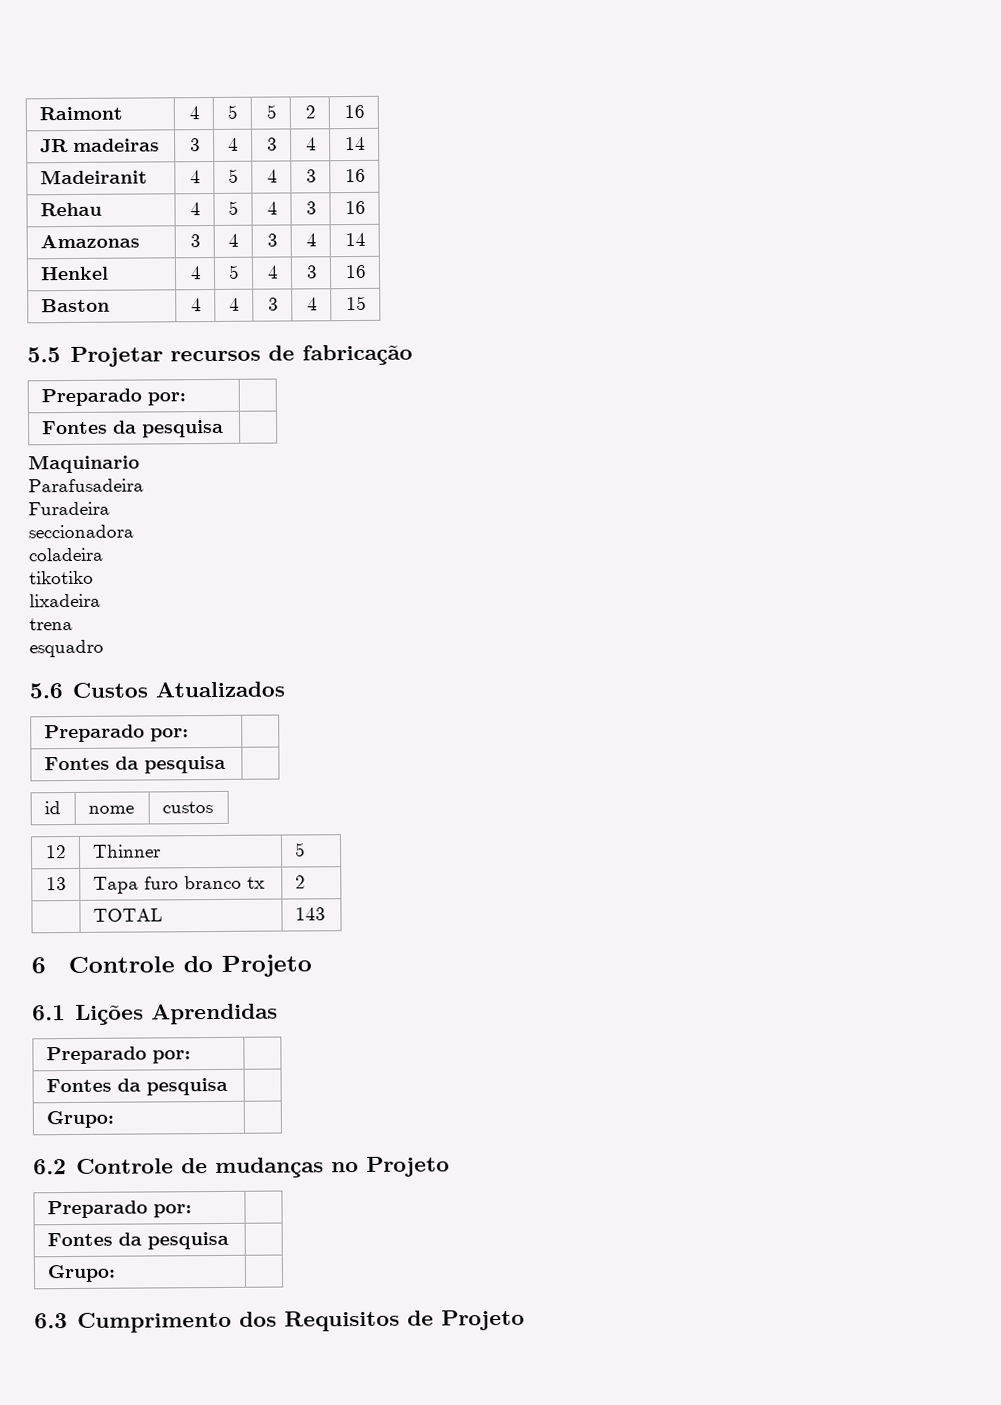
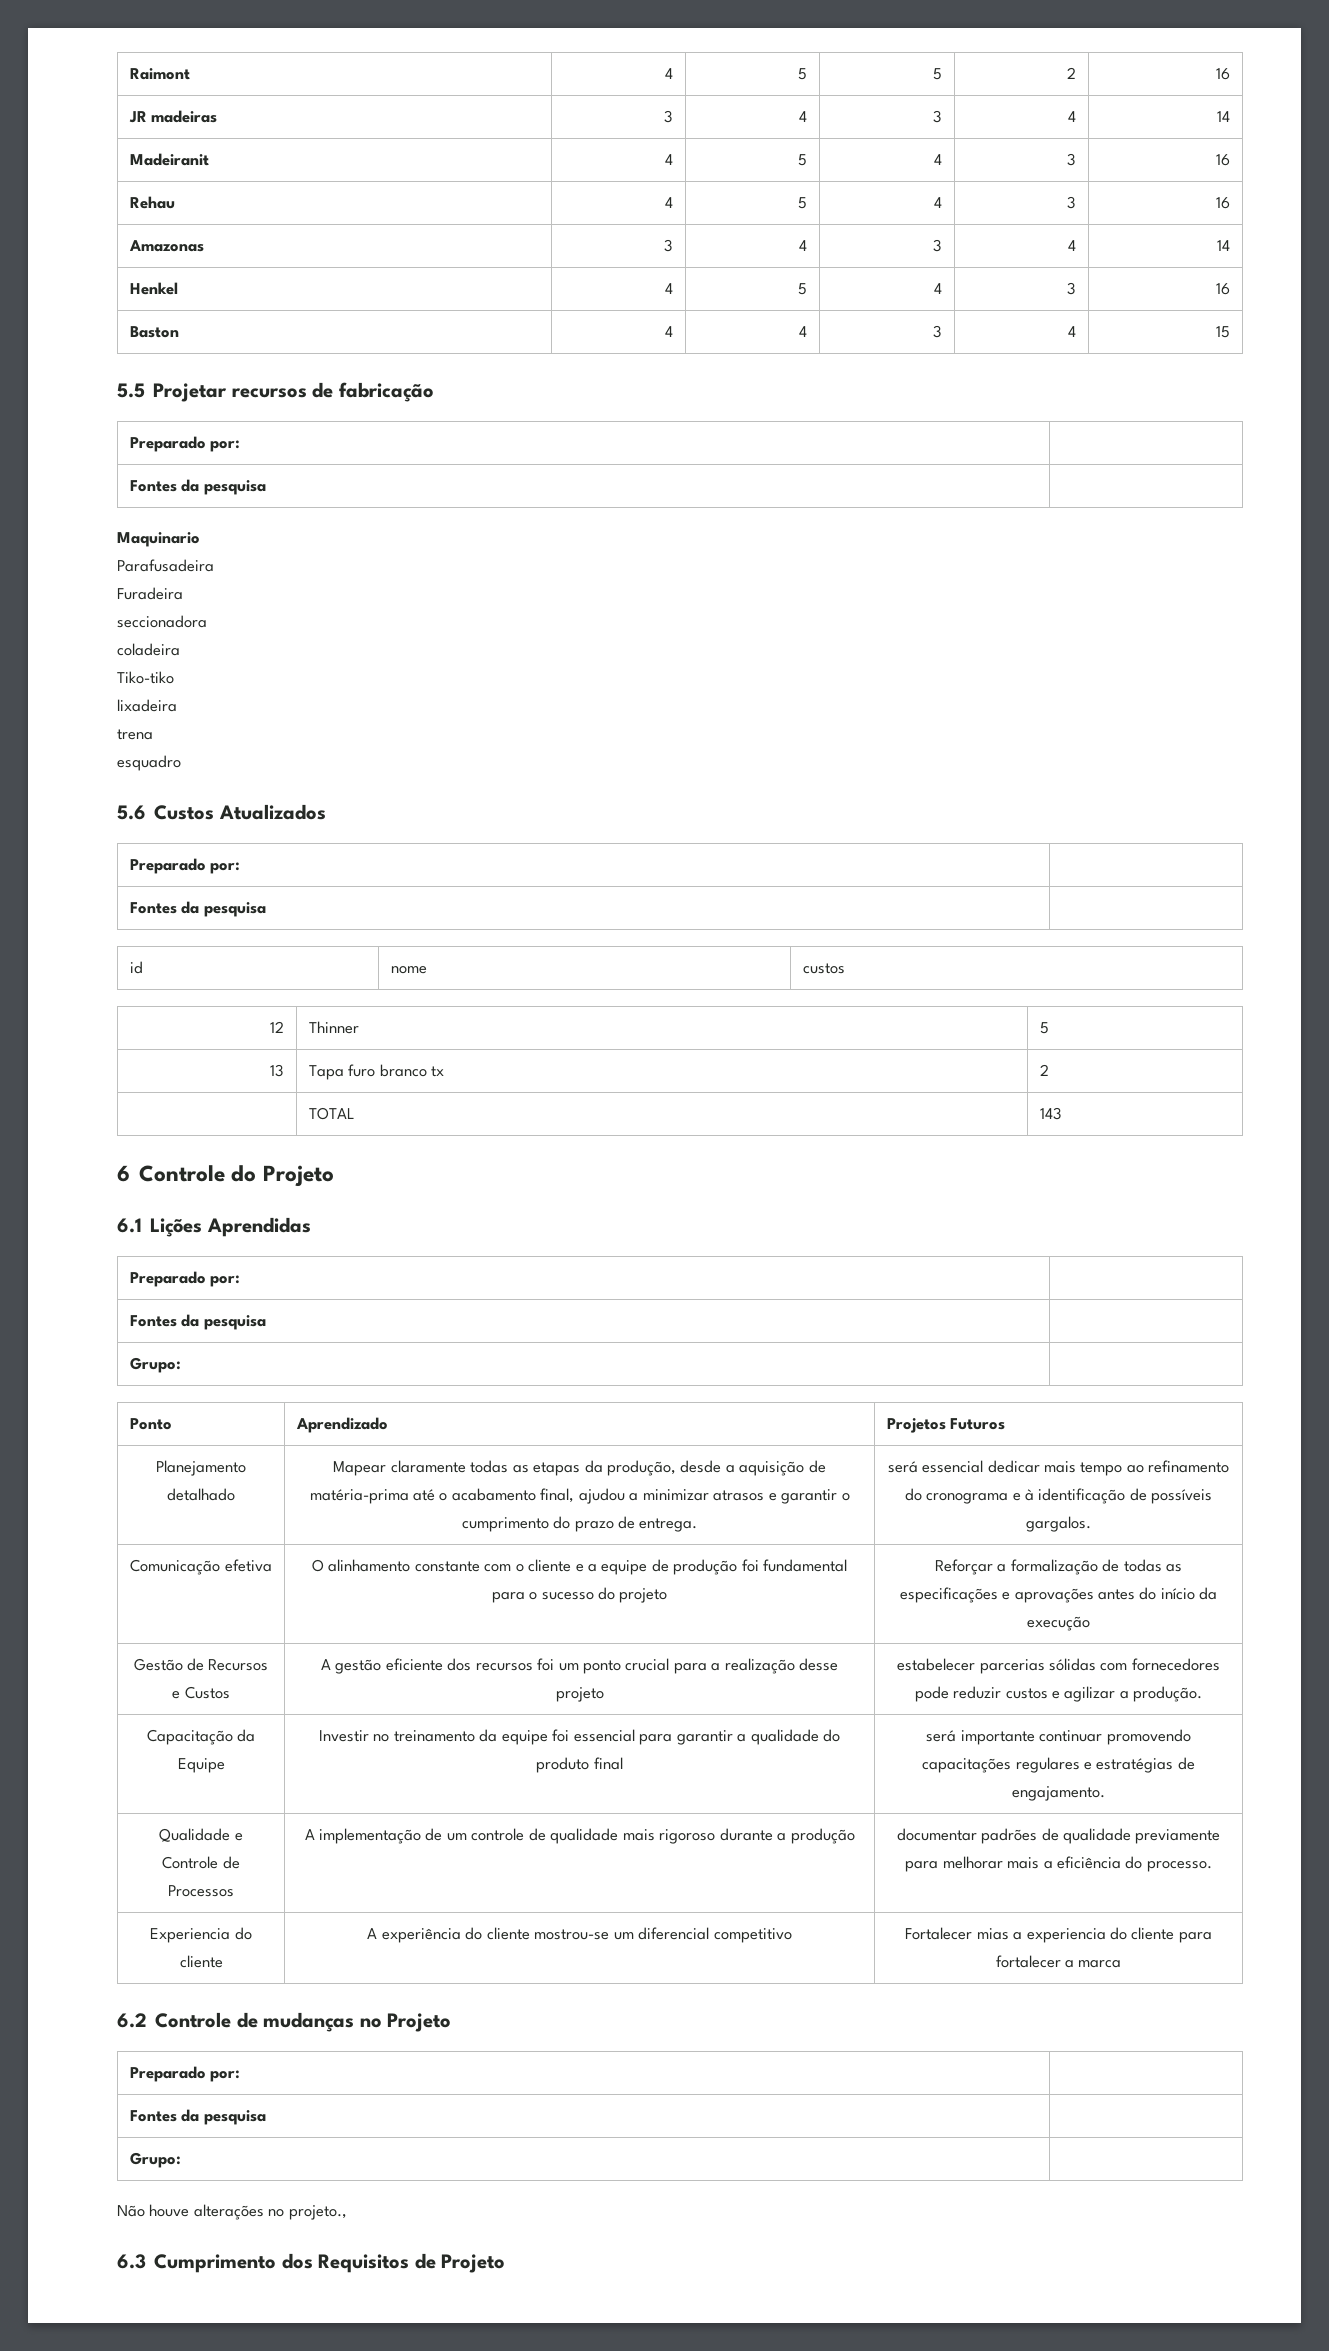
[29,570,94,585] tikotiko -> [117,671,174,684] Tiko-tiko
(114, 1119) none -> [129,1418,172,1430] [295,1417,388,1433] [886,1418,1006,1433] [156,1460,246,1476] [167,1488,235,1501] [333,1460,826,1476] [309,1488,850,1504] [461,1516,698,1532] [887,1460,1230,1476] [904,1488,1213,1504] [1026,1516,1091,1532] [130,1559,272,1575] [311,1559,848,1575] [491,1587,668,1603] [934,1559,1183,1575] [899,1587,1218,1603] [1027,1616,1090,1631] [133,1658,269,1671] [172,1686,230,1699] [320,1658,839,1674] [555,1687,604,1702] [897,1658,1220,1674] [914,1686,1203,1702] [146,1729,256,1745] [177,1758,225,1773] [318,1729,841,1745] [536,1757,623,1773] [926,1729,1191,1745] [922,1757,1195,1773] [1012,1786,1105,1801] [159,1828,243,1842] [162,1856,240,1869] [168,1885,234,1897] [304,1828,855,1844] [896,1828,1221,1844] [905,1856,1212,1872] [150,1927,252,1943] [179,1955,223,1968] [367,1927,792,1943] [905,1927,1212,1943] [995,1955,1122,1968] // Ponto | Aprendizado | Projetos Futuros // Planejamento detalhado | Mapear claramente todas as etapas da produção, desde a aquisição de matéria-prima até o acabamento final, ajudou a minimizar atrasos e garantir o cumprimento do prazo de entrega. | será essencial dedicar mais tempo ao refinamento do cronograma e à identificação de possíveis gargalos. // Comunicação efetiva | O alinhamento constante com o cliente e a equipe de produção foi fundamental para o sucesso do projeto | Reforçar a formalização de todas as especificações e aprovações antes do início da execução // Gestão de Recursos e Custos | A gestão eficiente dos recursos foi um ponto crucial para a realização desse projeto | estabelecer parcerias sólidas com fornecedores pode reduzir custos e agilizar a produção. // Capacitação da Equipe | Investir no treinamento da equipe foi essencial para garantir a qualidade do produto final | será importante continuar promovendo capacitações regulares e estratégias de engajamento. // Qualidade e Controle de Processos | A implementação de um controle de qualidade mais rigoroso durante a produção | documentar padrões de qualidade previamente para melhorar mais a eficiência do processo. // Experiencia do cliente | A experiência do cliente mostrou-se um diferencial competitivo | Fortalecer mias a experiencia do cliente para fortalecer a marca
(116, 1273) none -> [117,2204,347,2220] // Não houve alterações no projeto.,

